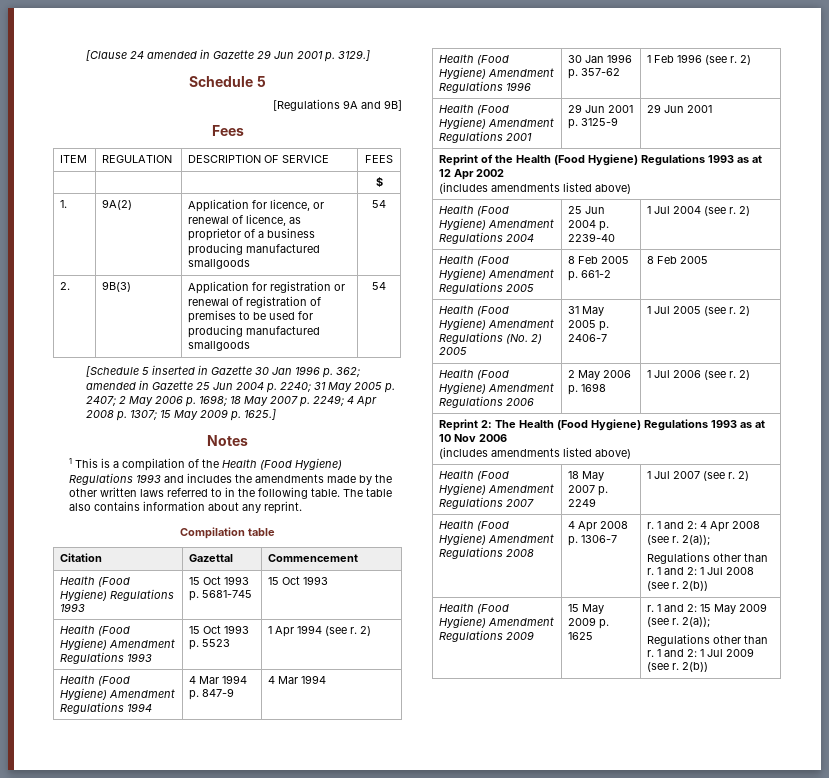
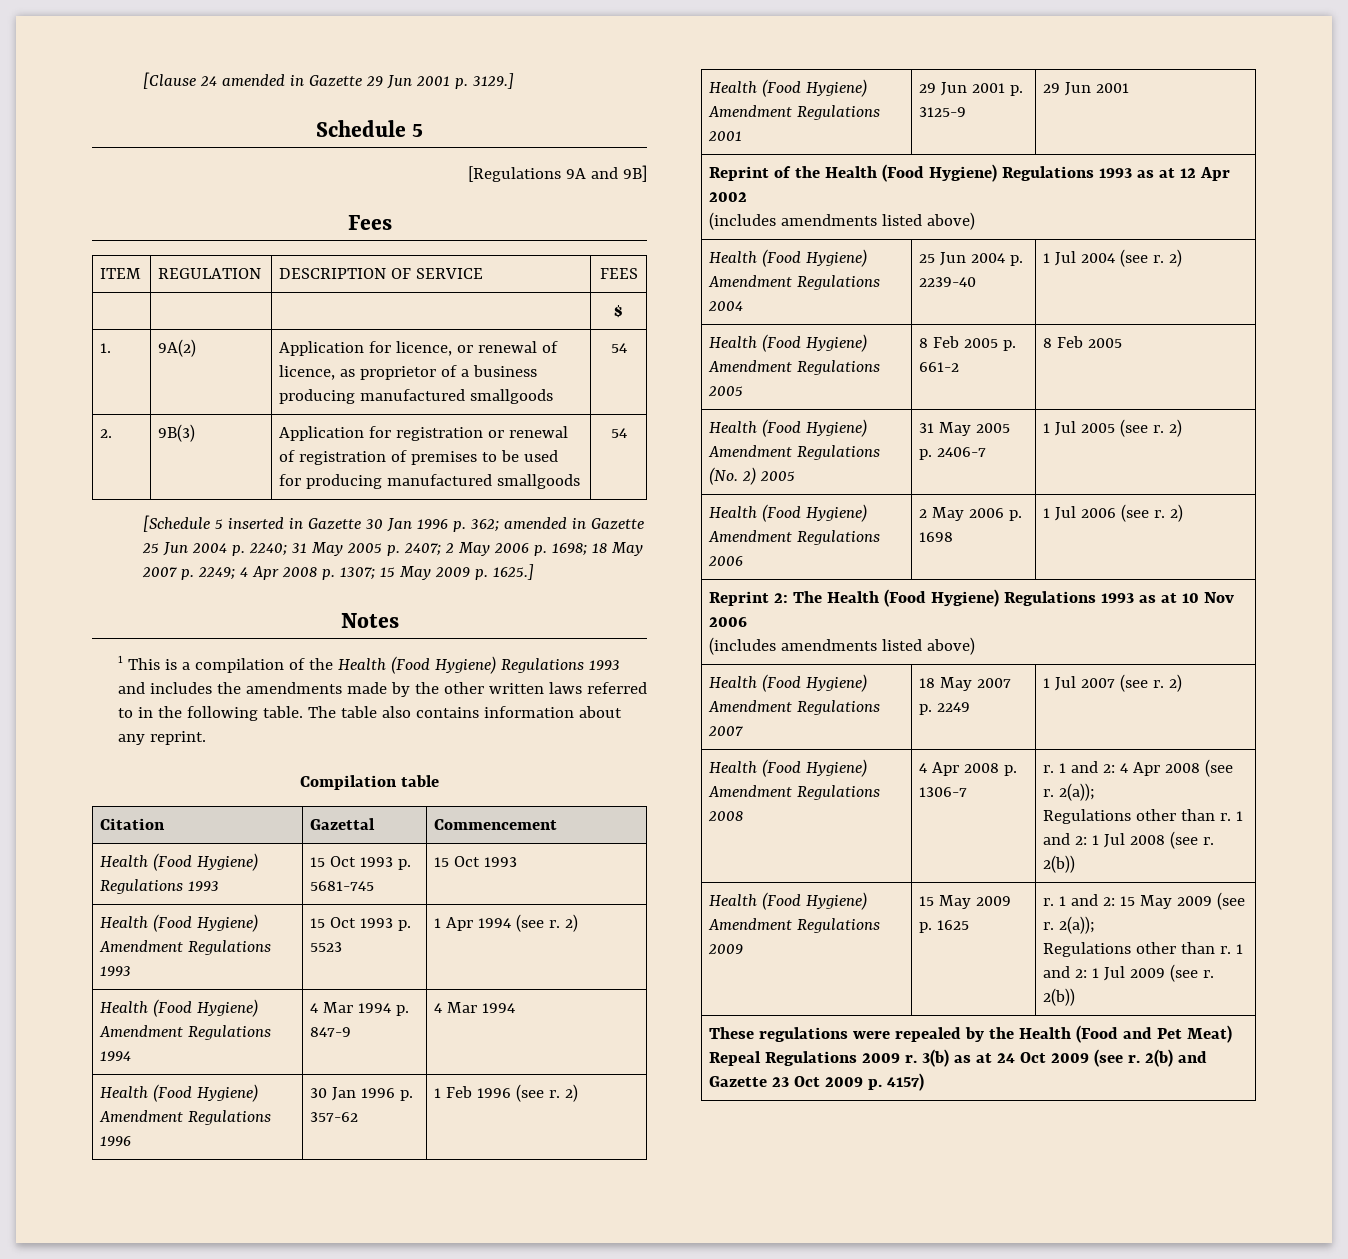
(709, 667) none -> [709,1025,1233,1043] [709,1049,1208,1067] [709,1073,925,1091] // These regulations were repealed by the Health (Food and Pet Meat) Repeal Regulations 2009 r. 3(b) as at 24 Oct 2009 (see r. 2(b) and Gazette 23 Oct 2009 p. 4157)

